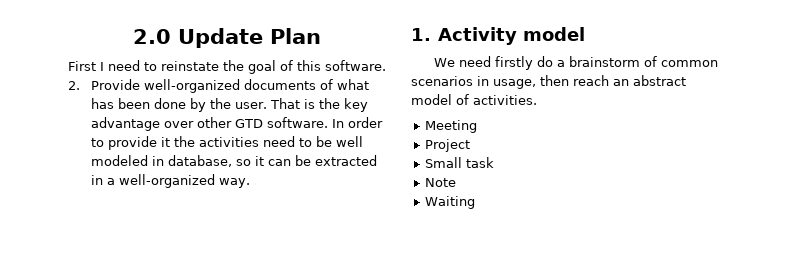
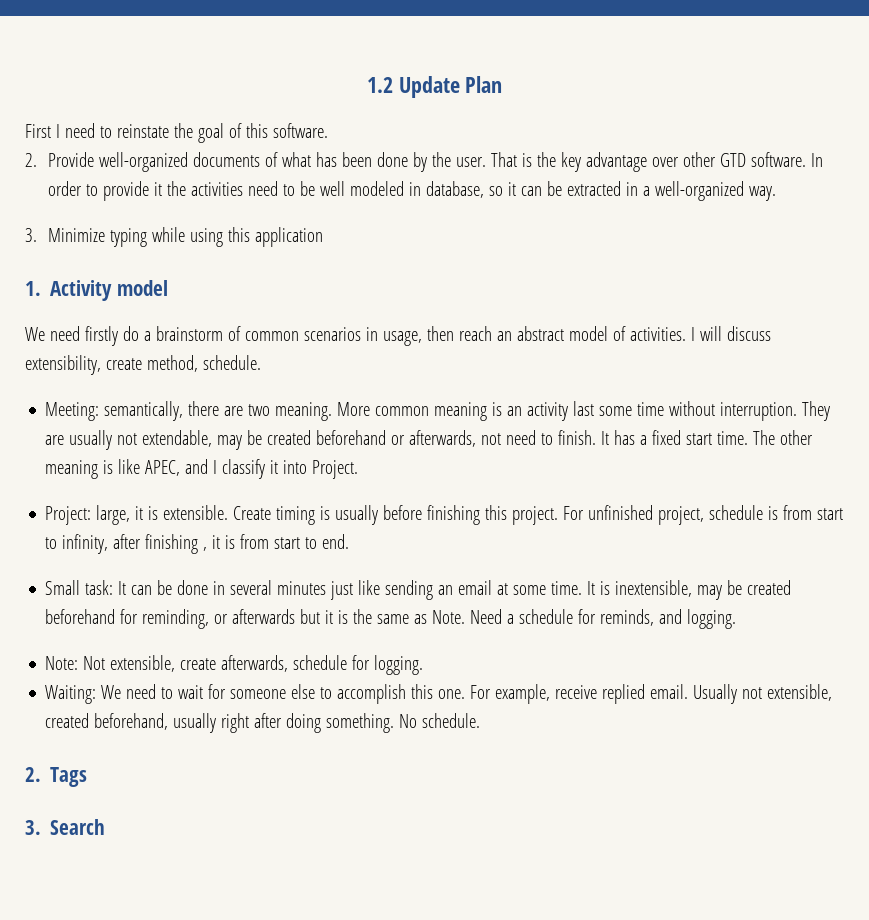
[133,29,171,44] 2.0 -> [366,77,393,93] 1.2
(250, 183) none -> [25,227,323,247] // 3. Minimize typing while using this application
[425,120,478,133] [425,139,471,152] [425,157,495,168] [425,178,457,187] [425,196,476,209] // Meeting // Project // Small task // Note // Waiting -> [690,326,771,341] [25,355,261,375] [45,401,831,421] [45,430,814,450] [45,459,359,479] [45,505,844,525] [45,534,350,554] [45,580,792,600] [45,609,737,629] [45,655,424,675] [45,684,833,704] [45,713,481,733] [25,767,88,787] [25,819,106,835] I will discuss extensibility, create method, schedule. // Meeting: semantically, there are two meaning. More common meaning is an activity last some time without interruption. They are usually not extendable, may be created beforehand or afterwards, not need to finish. It has a fixed start time. The other meaning is like APEC, and I classify it into Project. // Project: large, it is extensible. Create timing is usually before finishing this project. For unfinished project, schedule is from start to infinity, after finishing , it is from start to end. // Small task: It can be done in several minutes just like sending an email at some time. It is inextensible, may be created beforehand for reminding, or afterwards but it is the same as Note. Need a schedule for reminds, and logging. // Note: Not extensible, create afterwards, schedule for logging. // Waiting: We need to wait for someone else to accomplish this one. For example, receive replied email. Usually not extensible, created beforehand, usually right after doing something. No schedule. // 2. Tags // 3. Search

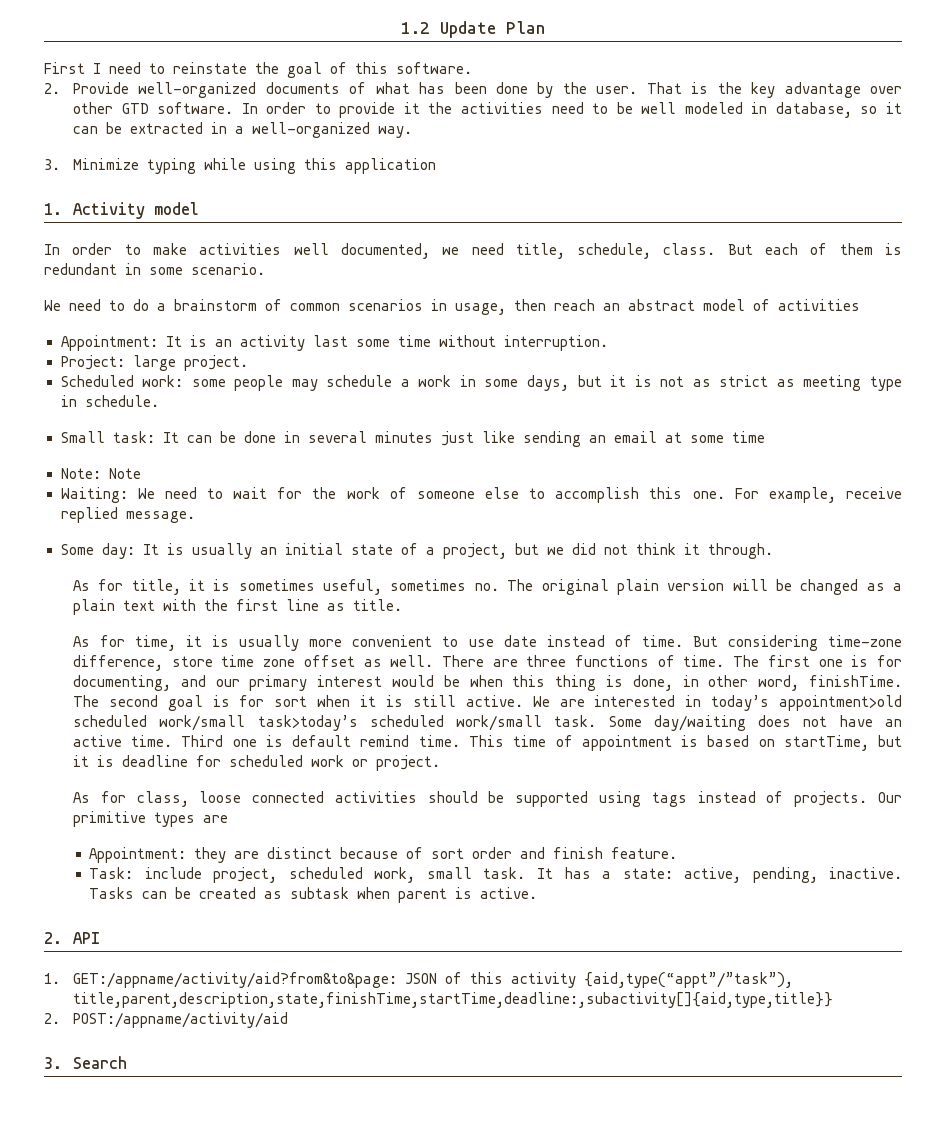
[25,326,118,346] // We need firstly -> [44,243,902,259] [44,263,265,275] [44,299,125,311] // In order to make activities well documented, we need title, schedule, class. But each of them is redundant in some scenario. // We need to
[629,326,771,341] [25,355,261,375] [45,401,488,421] activities. I will discuss extensibility, create method, schedule. // Meeting: semantically, there are two meaning. More common meaning -> [778,299,860,311] [60,335,182,351] activities // Appointment: It
[802,401,831,421] [45,430,814,450] [45,459,359,479] [45,505,844,525] [45,534,350,554] They are usually not extendable, may be created beforehand or afterwards, not need to finish. It has a fixed start time. The other meaning is like APEC, and I classify it into Project. // Project: large, it is extensible. Create timing is usually before finishing this project. For unfinished project, schedule is from start to infinity, after finishing , it is from start to end. -> [60,355,248,371] [60,375,903,391] [60,395,159,407] // Project: large project. // Scheduled work: some people may schedule a work in some days, but it is not as strict as meeting type in schedule.
[551,580,792,600] [45,609,737,629] [45,655,424,675] time. It is inextensible, may be created beforehand for reminding, or afterwards but it is the same as Note. Need a schedule for reminds, and logging. // Note: Not extensible, create afterwards, schedule for logging. -> [731,431,765,443] [60,468,141,479] time // Note: Note
(227, 691) none -> [312,487,407,499] the work of
[650,684,833,704] [45,713,481,733] [25,767,88,787] email. Usually not extensible, created beforehand, usually right after doing something. No schedule. // 2. Tags -> [125,511,195,523] [60,543,773,559] [72,579,902,595] [72,599,402,615] [72,635,903,651] [72,655,903,671] [72,675,903,691] [72,695,903,711] [72,715,903,731] [72,735,903,751] [72,755,440,771] [72,791,903,807] [72,811,228,827] [89,847,678,863] [89,867,903,883] [89,887,538,903] [44,932,100,944] [44,972,793,988] [72,992,833,1008] [44,1012,288,1028] message. // Some day: It is usually an initial state of a project, but we did not think it through. // As for title, it is sometimes useful, sometimes no. The original plain version will be changed as a plain text with the first line as title. // As for time, it is usually more convenient to use date instead of time. But considering time-zone difference, store time zone offset as well. There are three functions of time. The first one is for documenting, and our primary interest would be when this thing is done, in other word, finishTime. The second goal is for sort when it is still active. We are interested in today’s appointment>old scheduled work/small task>today’s scheduled work/small task. Some day/waiting does not have an active time. Third one is default remind time. This time of appointment is based on startTime, but it is deadline for scheduled work or project. // As for class, loose connected activities should be supported using tags instead of projects. Our primitive types are // Appointment: they are distinct because of sort order and finish feature. // Task: include project, scheduled work, small task. It has a state: active, pending, inactive. Tasks can be created as subtask when parent is active. // 2. API // 1. GET:/appname/activity/aid?from&to&page: JSON of this activity {aid,type(“appt”/”task”), title,parent,description,state,finishTime,startTime,deadline:,subactivity[]{aid,type,title}} // 2. POST:/appname/activity/aid

